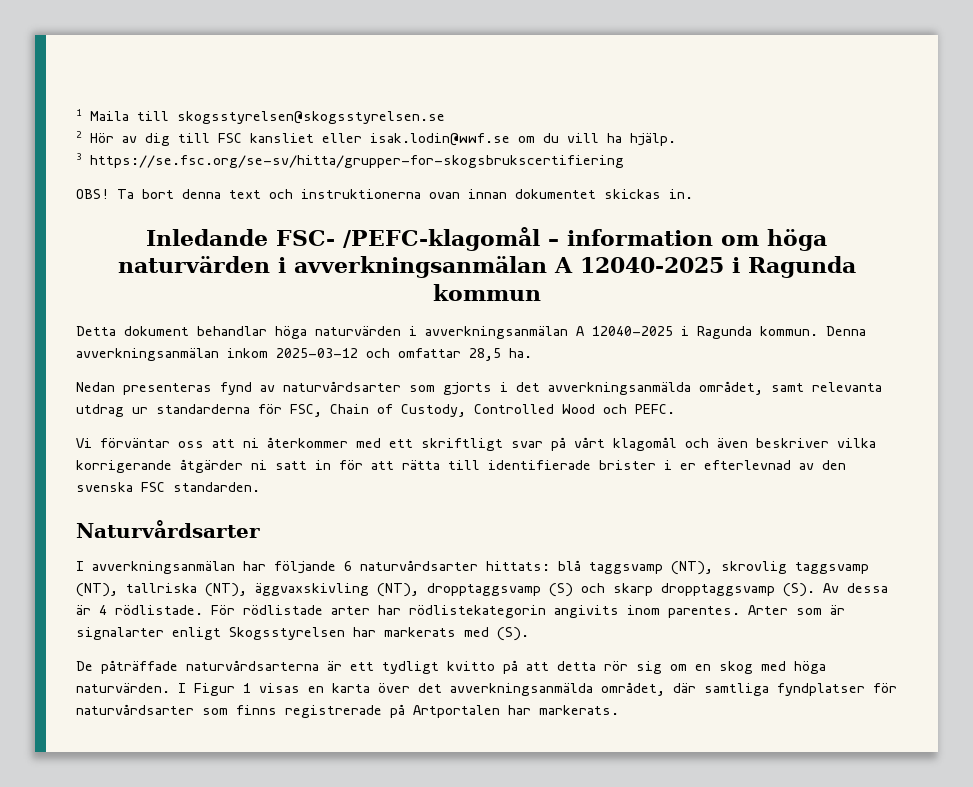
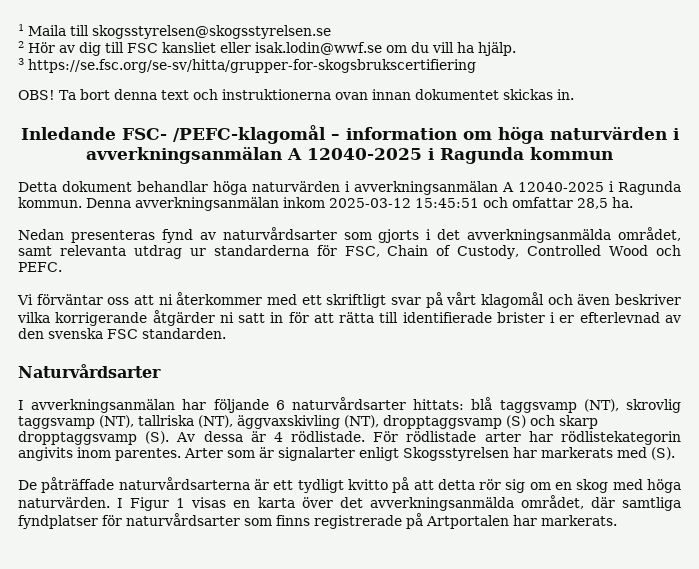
(358, 353) none -> [415,198,479,208] 15:45:51

